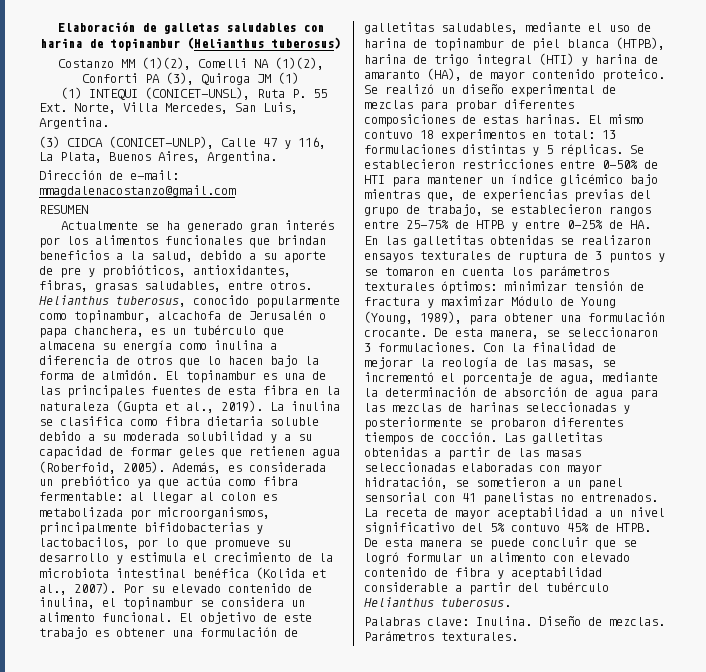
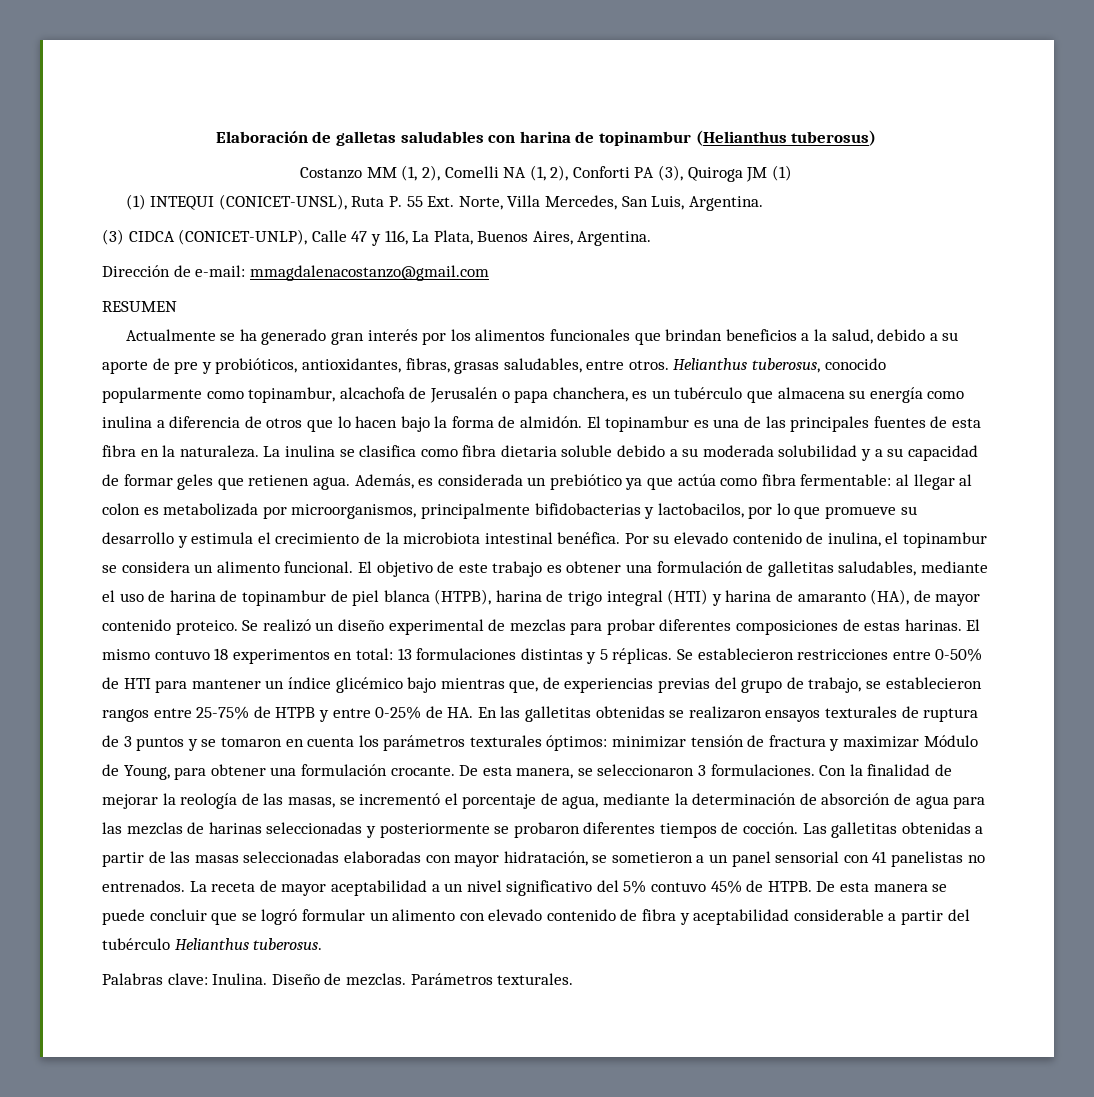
[141,57,324,70] (1)(2), Comelli NA (1)(2), -> [401,165,569,181] (1, 2), Comelli NA (1, 2),
[39,400,263,414] naturaleza (Gupta et al., 2019). -> [179,445,259,458] naturaleza.
[312,449,340,458] [39,461,165,474] agua (Roberfoid, 2005). -> [312,477,350,490] agua.
[193,567,326,579] [39,582,116,595] benéfica (Kolida et al., 2007). -> [557,532,621,544] benéfica.
[581,297,616,308] [364,311,462,324] Young (Young, 1989), -> [123,765,170,780] Young,

